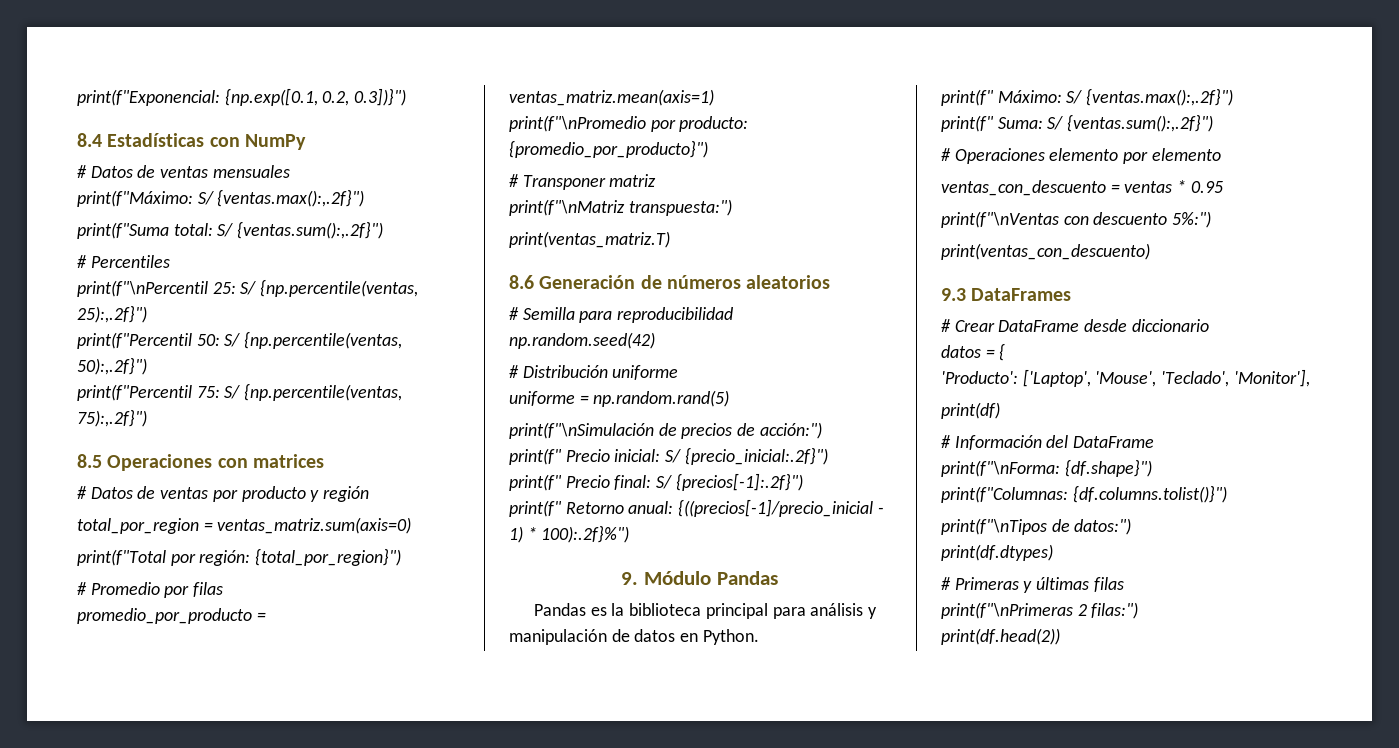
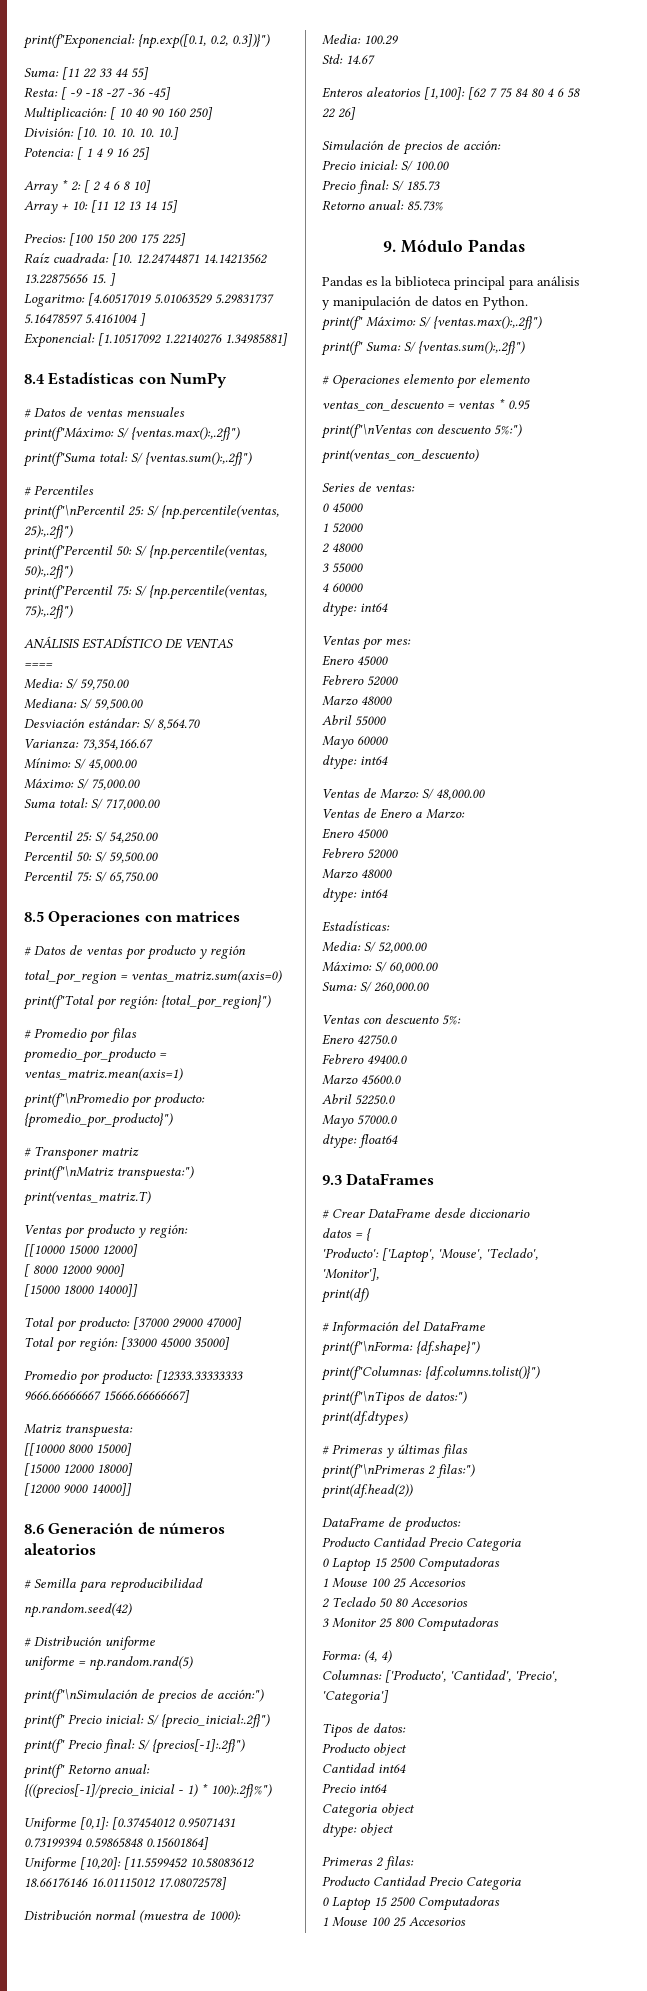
(407, 97) none -> [24,67,149,80] [24,87,171,100] [24,107,213,122] [24,127,179,140] [24,147,150,160] [24,179,151,194] [24,200,178,214] [24,233,186,246] [24,253,268,266] [24,273,116,286] [24,293,274,307] [24,313,146,326] [24,333,288,348] // Suma: [11 22 33 44 55] // Resta: [ -9 -18 -27 -36 -45] // Multiplicación: [ 10 40 90 160 250] // División: [10. 10. 10. 10. 10.] // Potencia: [ 1 4 9 16 25] // Array * 2: [ 2 4 6 8 10] // Array + 10: [11 12 13 14 15] // Precios: [100 150 200 175 225] // Raíz cuadrada: [10. 12.24744871 14.14213562 13.22875656 15. ] // Logaritmo: [4.60517019 5.01063529 5.29831737 5.16478597 5.4161004 ] // Exponencial: [1.10517092 1.22140276 1.34985881]
(147, 418) none -> [24,636,233,649] [24,663,53,668] [24,678,129,690] [24,698,143,710] [24,718,200,730] [24,739,153,750] [24,758,137,770] [24,778,140,790] [24,798,160,810] [24,831,158,843] [24,851,158,863] [24,871,158,883] // ANÁLISIS ESTADÍSTICO DE VENTAS // ==== // Media: S/ 59,750.00 // Mediana: S/ 59,500.00 // Desviación estándar: S/ 8,564.70 // Varianza: 73,354,166.67 // Mínimo: S/ 45,000.00 // Máximo: S/ 75,000.00 // Suma total: S/ 717,000.00 // Percentil 25: S/ 54,250.00 // Percentil 50: S/ 59,500.00 // Percentil 75: S/ 65,750.00
(670, 239) none -> [24,1224,188,1239] [24,1244,138,1257] [24,1264,125,1277] [24,1284,138,1297] [24,1317,242,1332] [24,1337,230,1352] [24,1370,243,1385] [24,1390,190,1403] [24,1424,133,1438] [24,1443,132,1456] [24,1463,133,1476] [24,1483,132,1496] // Ventas por producto y región: // [[10000 15000 12000] // [ 8000 12000 9000] // [15000 18000 14000]] // Total por producto: [37000 29000 47000] // Total por región: [33000 45000 35000] // Promedio por producto: [12333.33333333 9666.66666667 15666.66666667] // Matriz transpuesta: // [[10000 8000 15000] // [15000 12000 18000] // [12000 9000 14000]]
(630, 534) none -> [24,1817,235,1831] [24,1837,209,1850] [24,1857,255,1871] [24,1877,227,1890] [24,1910,241,1923] [322,34,399,45] [322,54,375,65] [322,87,580,100] [322,107,356,120] [322,140,501,155] [322,160,449,171] [322,180,440,194] [322,200,443,211] // Uniforme [0,1]: [0.37454012 0.95071431 0.73199394 0.59865848 0.15601864] // Uniforme [10,20]: [11.5599452 10.58083612 18.66176146 16.01115012 17.08072578] // Distribución normal (muestra de 1000): // Media: 100.29 // Std: 14.67 // Enteros aleatorios [1,100]: [62 7 75 84 80 4 6 58 22 26] // Simulación de precios de acción: // Precio inicial: S/ 100.00 // Precio final: S/ 185.73 // Retorno anual: 85.73%
(1150, 251) none -> [322,482,415,492] [322,503,363,513] [322,523,363,533] [322,543,363,553] [322,563,363,573] [322,583,363,592] [322,602,388,617] [322,636,411,650] [322,655,388,666] [322,675,398,686] [322,696,392,706] [322,715,386,726] [322,736,388,749] [322,755,388,770] [322,788,485,800] [322,808,465,819] [322,828,388,839] [322,848,398,859] [322,869,392,879] [322,888,388,903] [322,921,390,932] [322,941,427,953] [322,961,438,973] [322,981,429,993] [322,1014,461,1025] [322,1034,397,1045] [322,1054,407,1064] [322,1075,401,1085] [322,1094,395,1105] [322,1115,397,1128] [322,1134,398,1149] // Series de ventas: // 0 45000 // 1 52000 // 2 48000 // 3 55000 // 4 60000 // dtype: int64 // Ventas por mes: // Enero 45000 // Febrero 52000 // Marzo 48000 // Abril 55000 // Mayo 60000 // dtype: int64 // Ventas de Marzo: S/ 48,000.00 // Ventas de Enero a Marzo: // Enero 45000 // Febrero 52000 // Marzo 48000 // dtype: int64 // Estadísticas: // Media: S/ 52,000.00 // Máximo: S/ 60,000.00 // Suma: S/ 260,000.00 // Ventas con descuento 5%: // Enero 42750.0 // Febrero 49400.0 // Marzo 45600.0 // Abril 52250.0 // Mayo 57000.0 // dtype: float64
(1060, 636) none -> [322,1517,461,1532] [322,1537,521,1551] [322,1557,500,1572] [322,1578,466,1588] [322,1597,468,1608] [322,1617,499,1632] [322,1650,392,1663] [322,1670,557,1683] [322,1690,389,1704] [322,1723,406,1738] [322,1743,407,1756] [322,1763,406,1773] [322,1783,387,1793] [322,1803,415,1817] [322,1823,394,1838] [322,1856,414,1870] [322,1876,521,1890] [322,1896,500,1911] [322,1917,466,1927] // DataFrame de productos: // Producto Cantidad Precio Categoria // 0 Laptop 15 2500 Computadoras // 1 Mouse 100 25 Accesorios // 2 Teclado 50 80 Accesorios // 3 Monitor 25 800 Computadoras // Forma: (4, 4) // Columnas: ['Producto', 'Cantidad', 'Precio', 'Categoria'] // Tipos de datos: // Producto object // Cantidad int64 // Precio int64 // Categoria object // dtype: object // Primeras 2 filas: // Producto Cantidad Precio Categoria // 0 Laptop 15 2500 Computadoras // 1 Mouse 100 25 Accesorios

